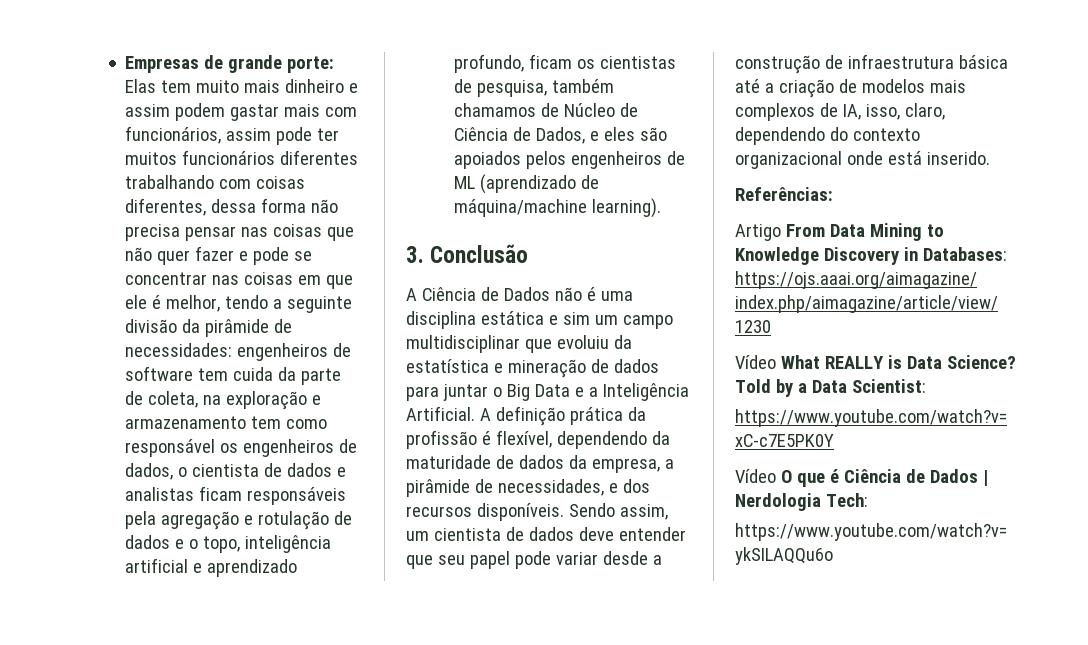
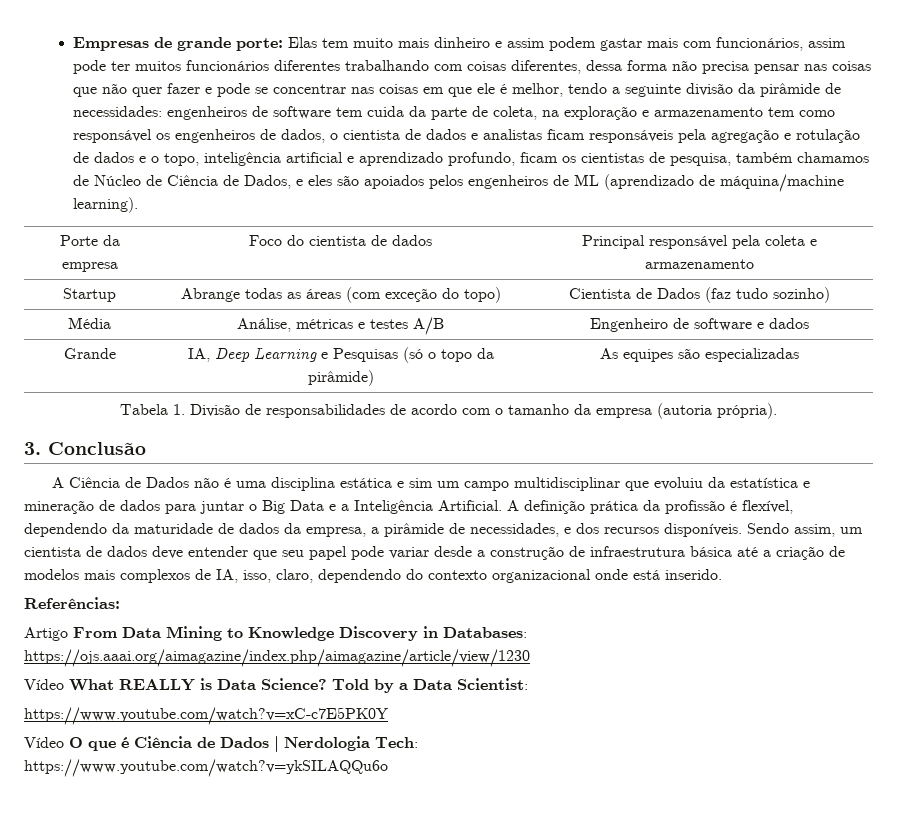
(662, 208) none -> [59,235,120,246] [61,262,118,272] [249,235,432,246] [582,235,817,249] [645,259,754,269] [63,288,116,302] [180,287,501,303] [569,287,830,303] [68,317,111,329] [237,317,444,335] [590,318,809,332] [63,348,116,359] [187,347,494,363] [307,370,374,386] [600,348,799,362] [120,403,777,419] // Porte da empresa | Foco do cientista de dados | Principal responsável pela coleta e armazenamento // Startup | Abrange todas as áreas (com exceção do topo) | Cientista de Dados (faz tudo sozinho) // Média | Análise, métricas e testes A/B | Engenheiro de software e dados // Grande | IA, Deep Learning e Pesquisas (só o topo da pirâmide) | As equipes são especializadas // Tabela 1. Divisão de responsabilidades de acordo com o tamanho da empresa (autoria própria).

